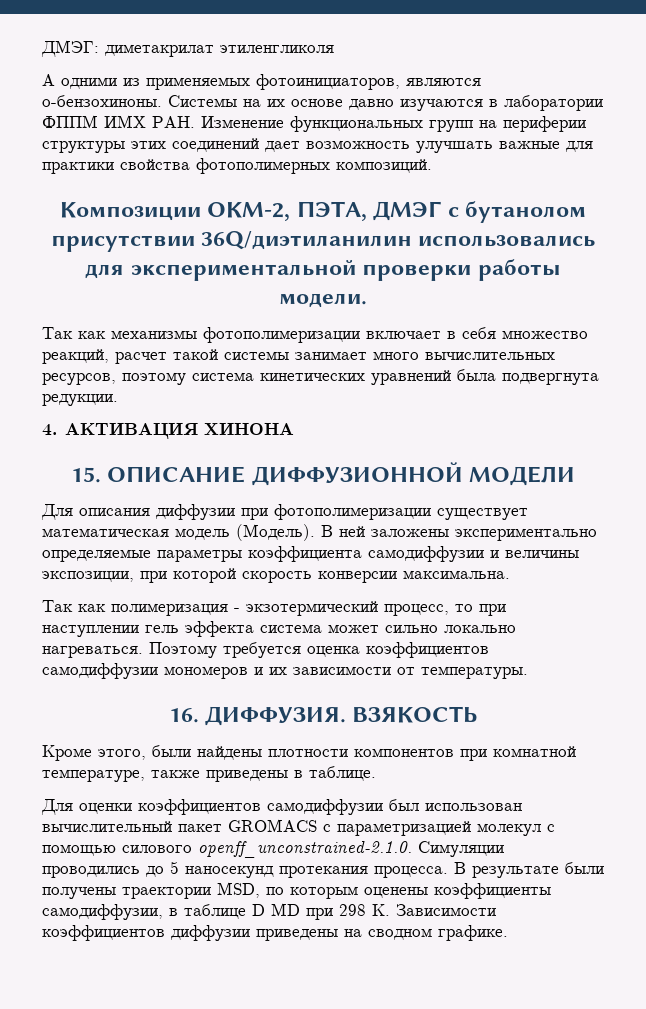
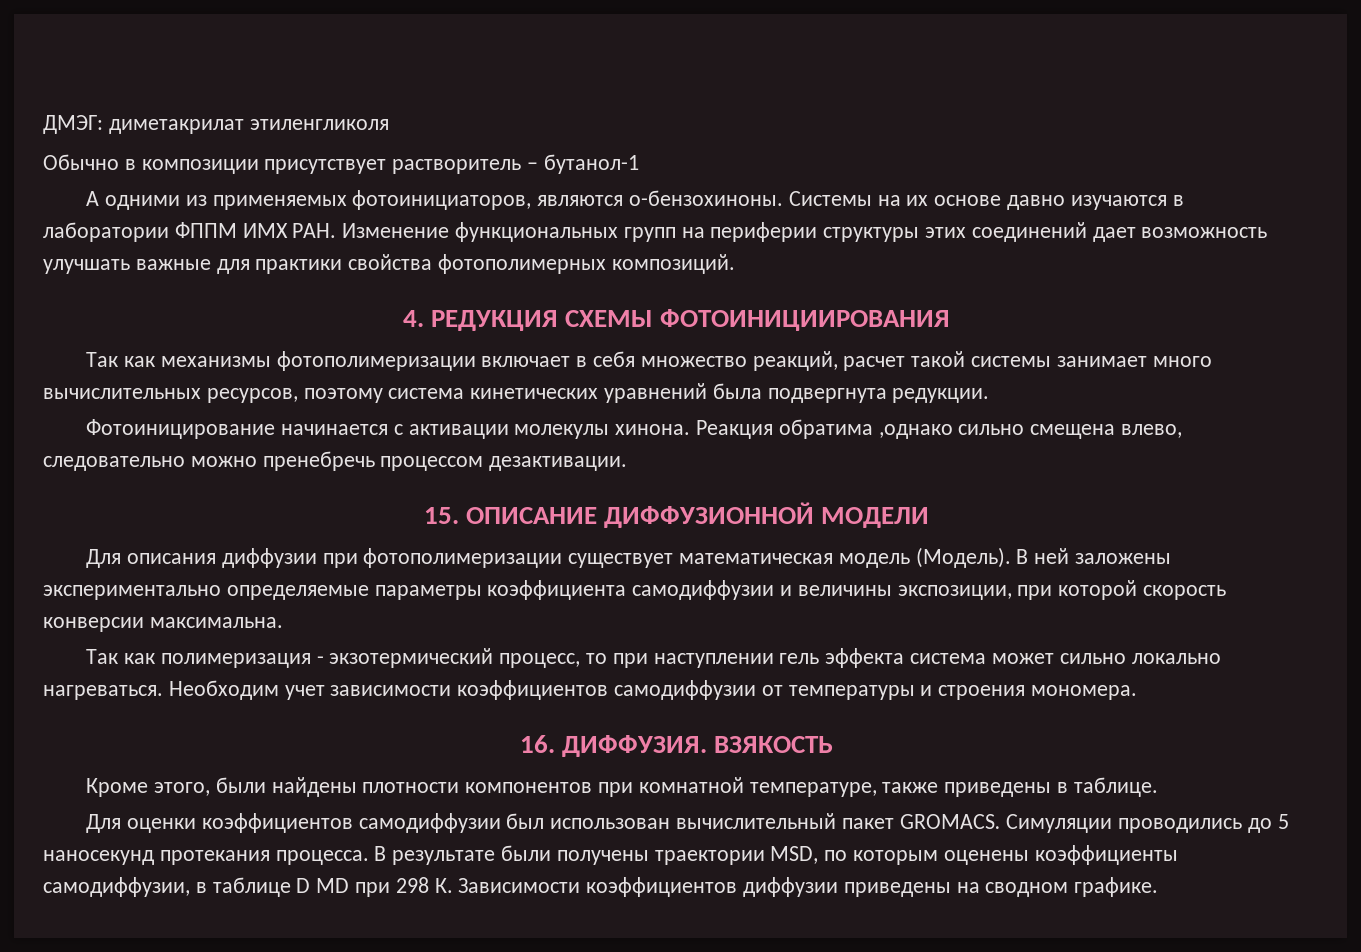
(334, 49) none -> [43,154,639,174] // Обычно в композиции присутствует растворитель – бутанол-1
[60,201,586,223] [50,231,596,252] [85,259,561,281] [279,293,367,308] Композиции ОКМ-2, ПЭТА, ДМЭГ с бутанолом присутствии 36Q/диэтиланилин использовались для экспериментальной проверки работы модели. -> [402,309,951,331] 4. РЕДУКЦИЯ СХЕМЫ ФОТОИНИЦИИРОВАНИЯ
[42,422,295,439] 4. АКТИВАЦИЯ ХИНОНА -> [86,419,1183,439] [43,451,628,471] Фотоиницирование начинается с активации молекулы хинона. Реакция обратима ,однако сильно смещена влево, следовательно можно пренебречь процессом дезактивации.
[149,642,489,658] [42,663,528,679] Поэтому требуется оценка коэффициентов самодиффузии мономеров и их зависимости от температуры. -> [168,680,1138,700] Необходим учет зависимости коэффициентов самодиффузии от температуры и строения мономера.
[228,819,555,836] [42,841,412,858] GROMACS с параметризацией молекул с помощью силового openff_unconstrained-2.1.0. -> [899,814,1001,829] GROMACS.

